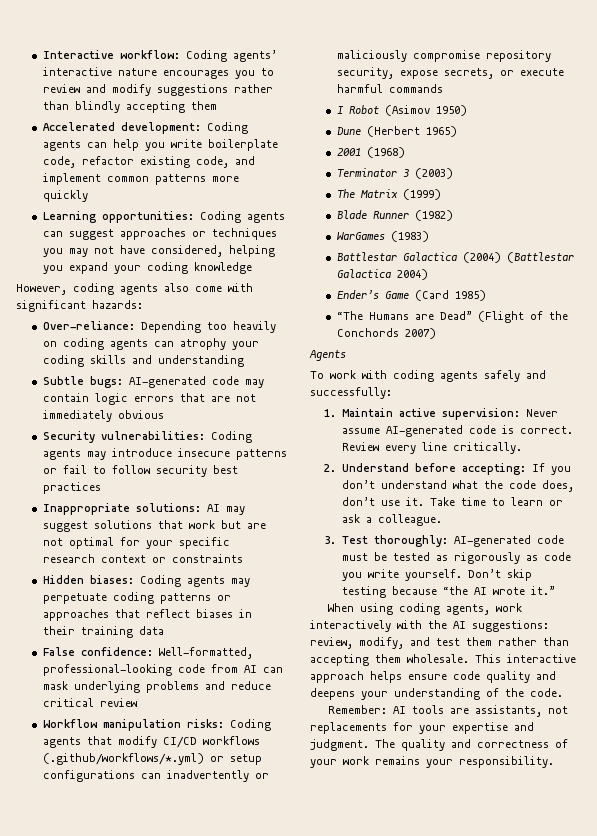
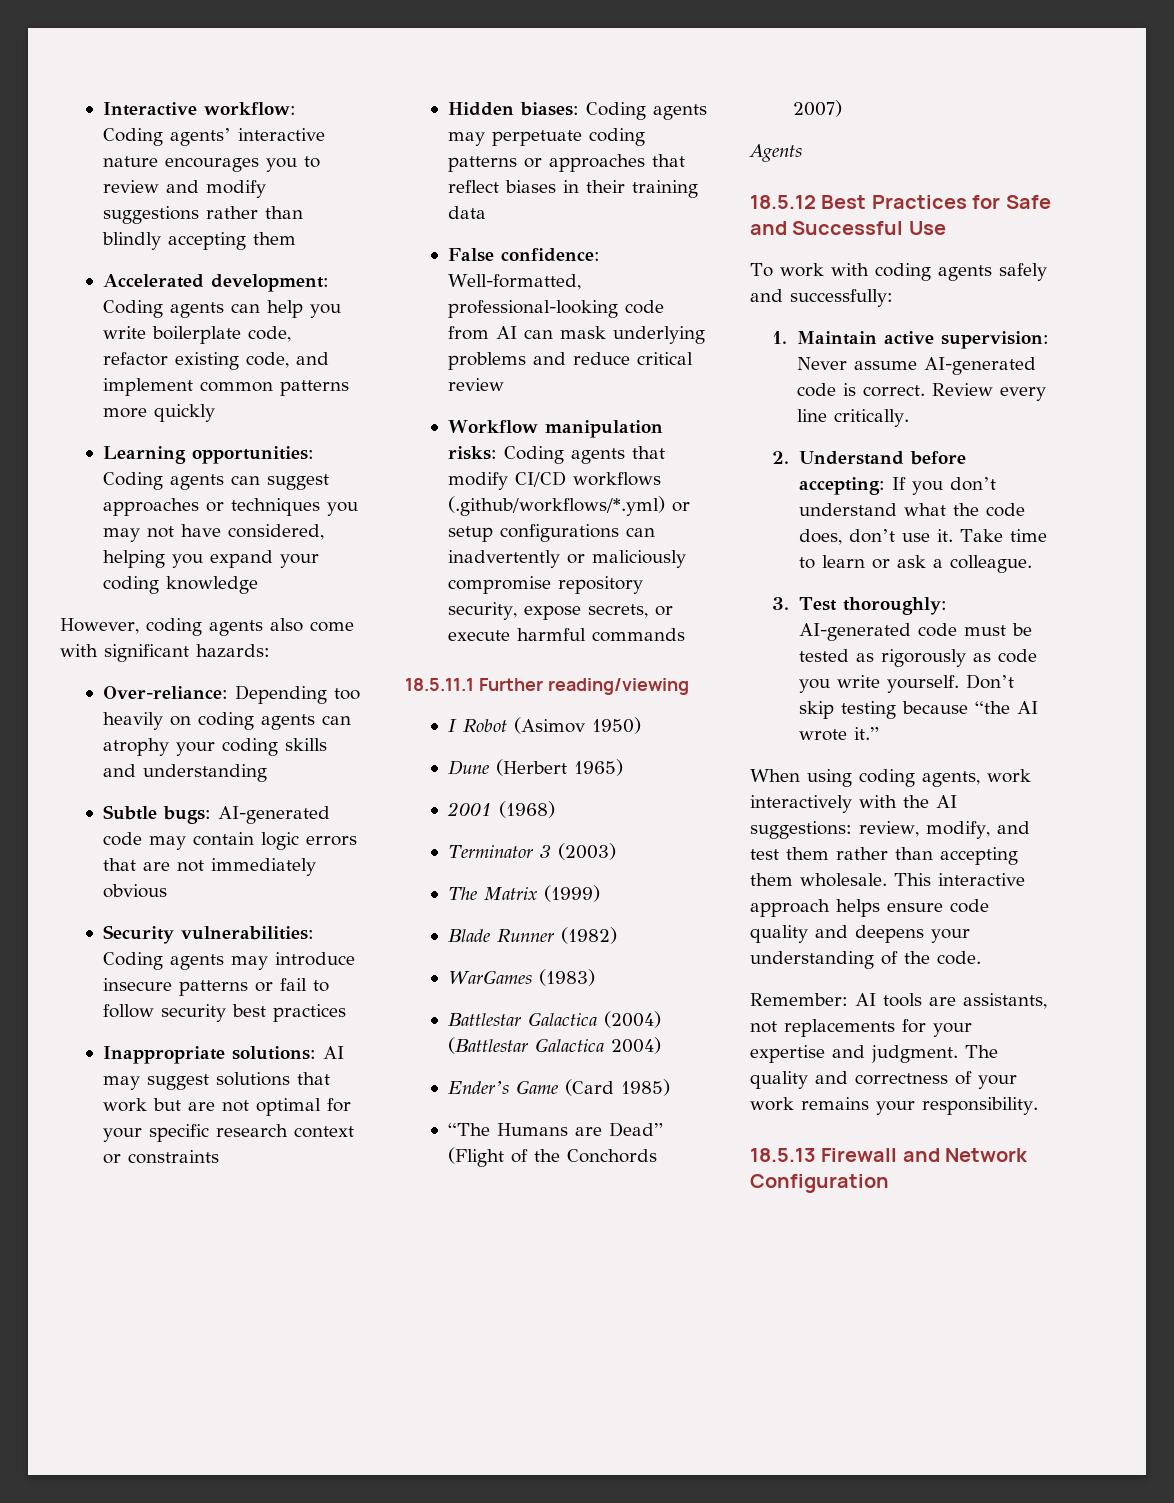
(443, 88) none -> [405,678,689,695] // 18.5.11.1 Further reading/viewing
(346, 355) none -> [750,195,1051,209] [750,221,946,235] // 18.5.12 Best Practices for Safe and Successful Use
(554, 762) none -> [750,1148,1029,1162] [750,1174,889,1193] // 18.5.13 Firewall and Network Configuration

